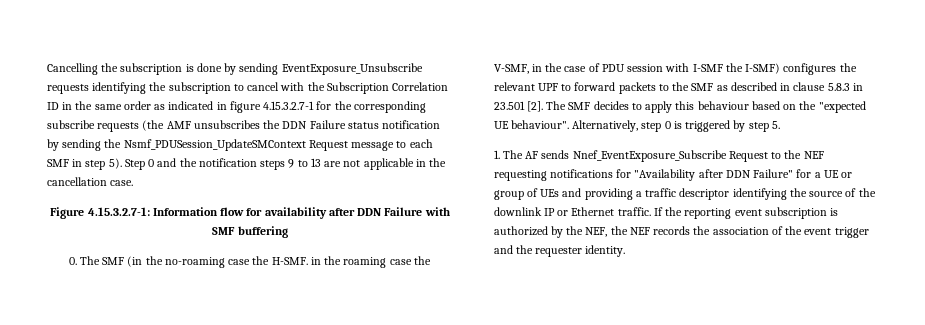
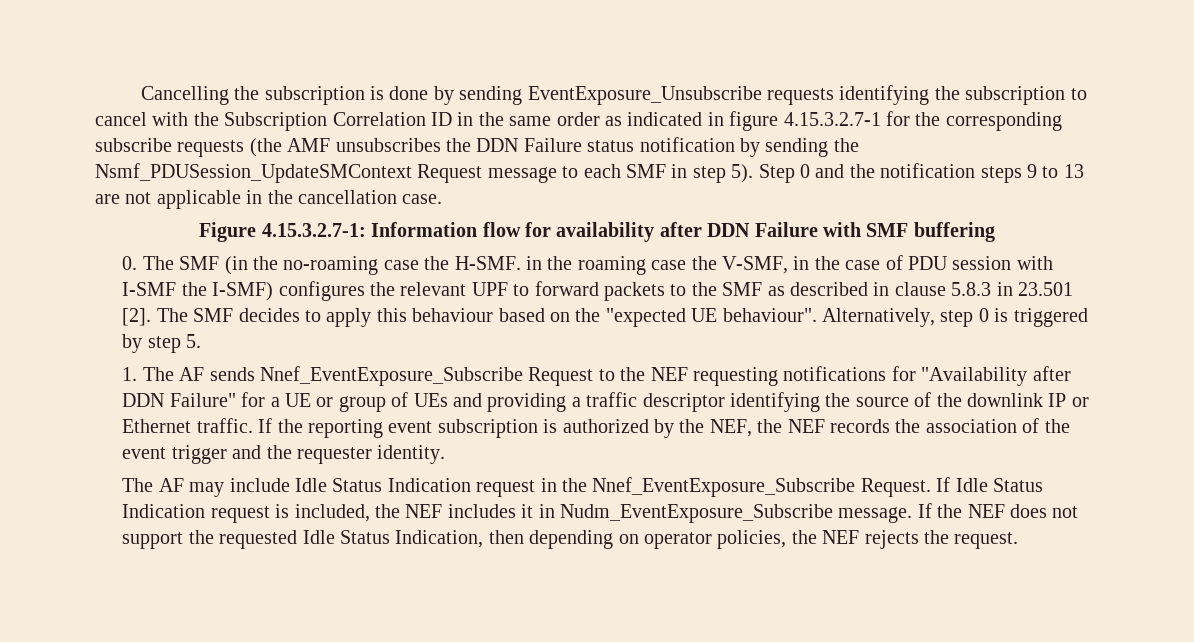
(626, 251) none -> [122,477,1044,497] [122,503,1079,523] [122,530,1019,549] // The AF may include Idle Status Indication request in the Nnef_EventExposure_Subscribe Request. If Idle Status Indication request is included, the NEF includes it in Nudm_EventExposure_Subscribe message. If the NEF does not support the requested Idle Status Indication, then depending on operator policies, the NEF rejects the request.

